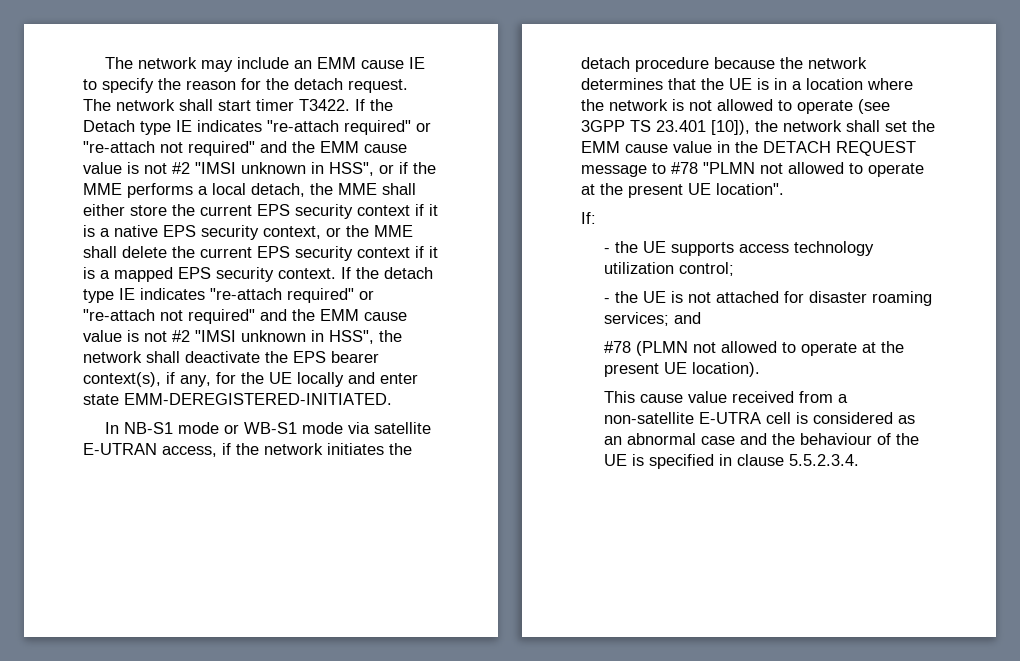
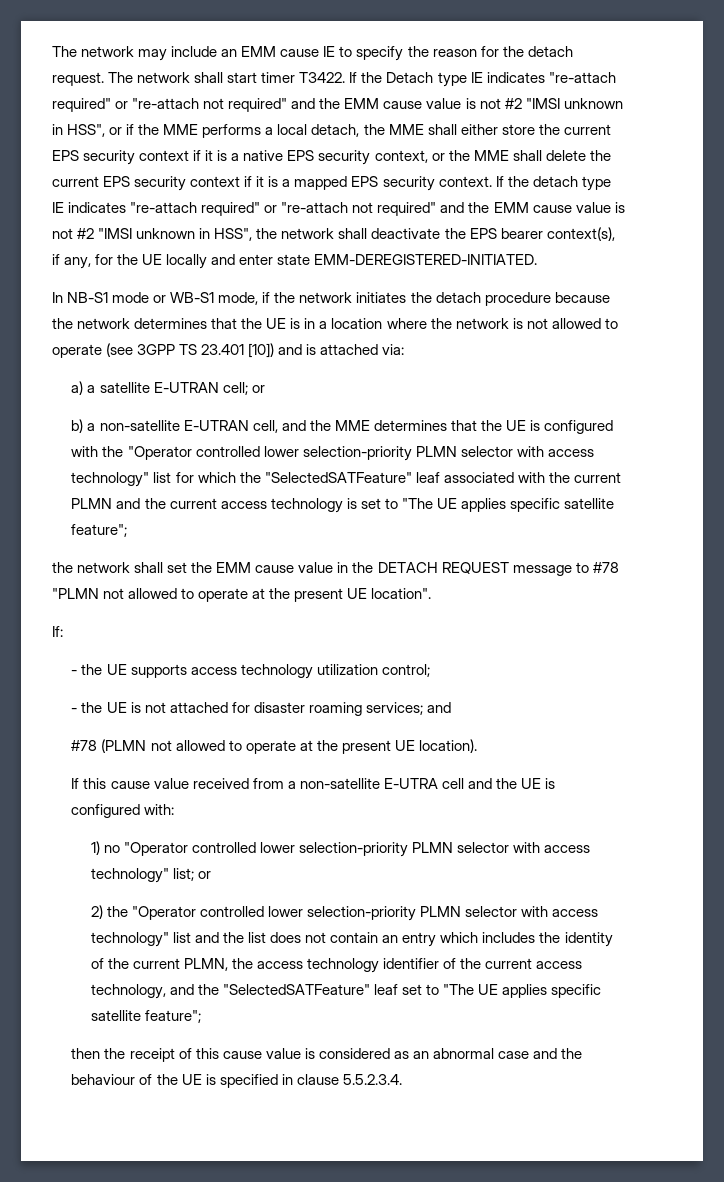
[302,422,432,434] [83,443,217,457] mode via satellite E-UTRAN access, -> [218,292,259,305] mode,
[711,120,750,135] [10]), -> [248,343,405,358] [71,381,265,395] [71,419,614,434] [71,446,594,461] [71,472,621,487] [71,498,615,513] [71,524,128,537] [10]) and is attached via: // a) a satellite E-UTRAN cell; or // b) a non-satellite E-UTRAN cell, and the MME determines that the UE is configured with the "Operator controlled lower selection-priority PLMN selector with access technology" list for which the "SelectedSATFeature" leaf associated with the current PLMN and the current access technology is set to "The UE applies specific satellite feature"; //
[603,391,635,403] This -> [71,778,107,789] If this
(791, 418) none -> [467,778,556,789] [71,804,175,818] [90,841,591,857] [90,868,211,883] [90,905,599,921] [90,932,613,947] [90,958,583,973] [90,984,602,999] [90,1010,201,1023] [71,1048,301,1062] and the UE is configured with: // 1) no "Operator controlled lower selection-priority PLMN selector with access technology" list; or // 2) the "Operator controlled lower selection-priority PLMN selector with access technology" list and the list does not contain an entry which includes the identity of the current PLMN, the access technology identifier of the current access technology, and the "SelectedSATFeature" leaf set to "The UE applies specific satellite feature"; // then the receipt of this cause value

